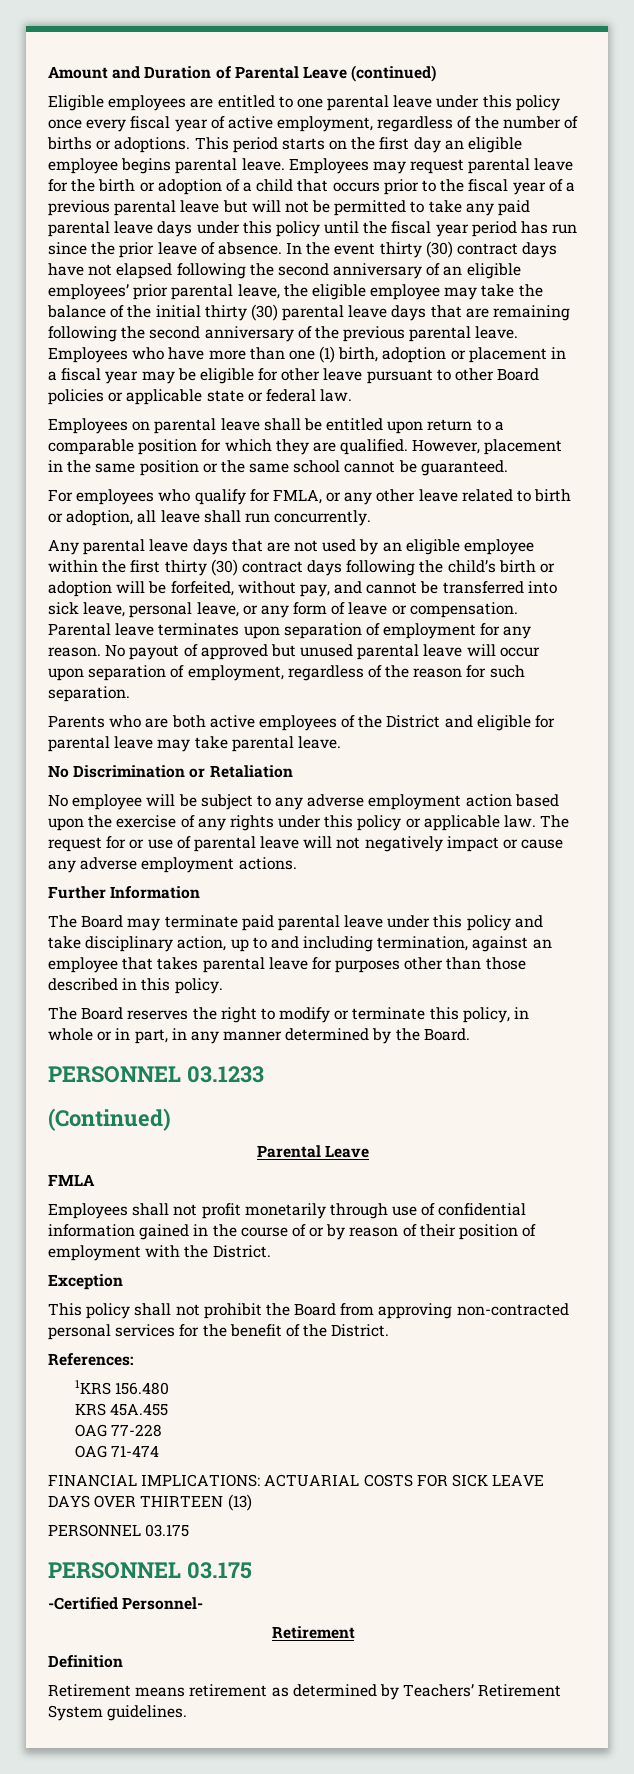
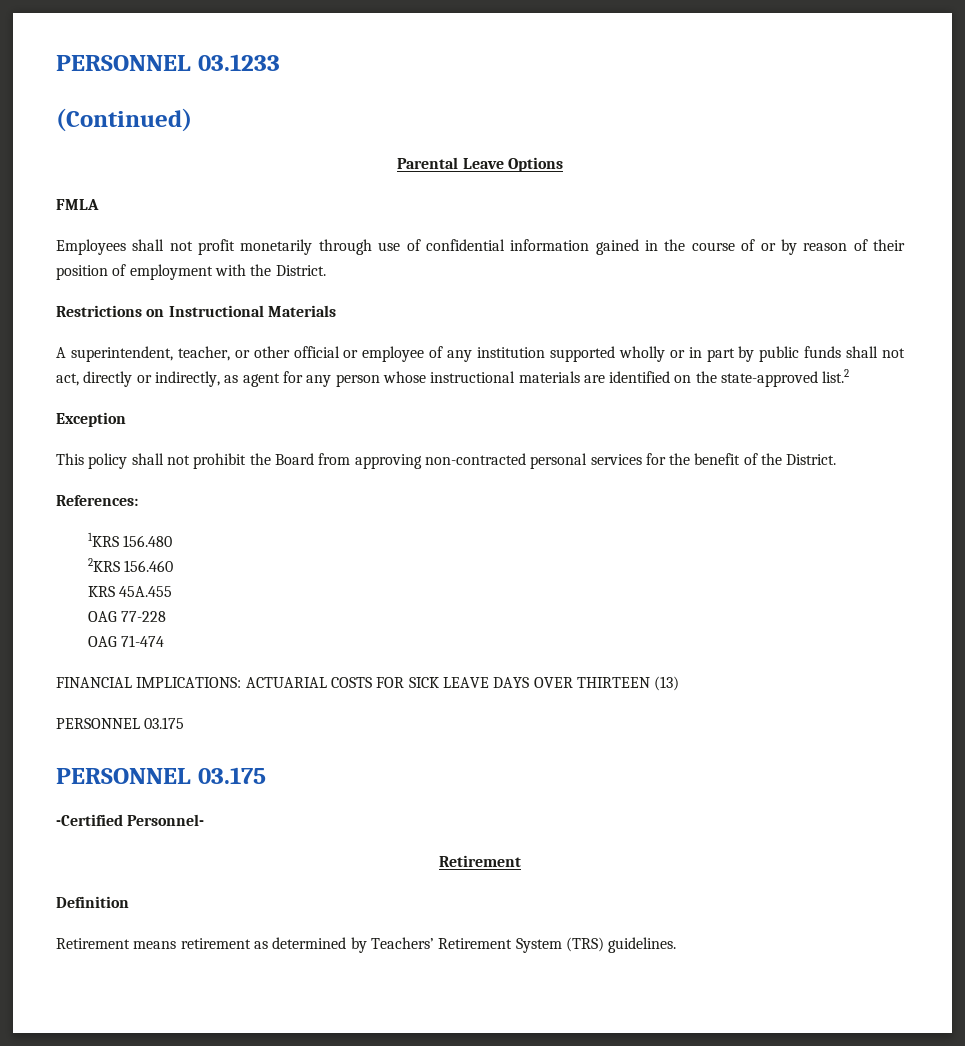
[48,65,437,82] [48,95,560,111] [48,116,579,132] [47,137,523,153] [48,158,574,174] [48,179,575,195] [48,200,531,216] [48,221,578,237] [48,241,558,258] [48,263,521,279] [48,284,543,300] [47,304,571,321] [48,326,519,342] [48,346,567,363] [48,368,540,384] [48,389,353,405] [48,418,504,434] [48,439,563,455] [48,460,508,476] [48,489,572,505] [48,510,372,526] [48,539,535,555] [48,559,556,576] [48,581,557,597] [48,602,518,618] [48,623,532,639] [48,644,540,660] [48,665,525,681] [48,686,130,702] [48,715,556,731] [48,736,341,752] [48,765,293,778] [48,794,559,810] [48,815,570,831] [48,836,564,852] [48,857,297,873] [48,886,201,899] [48,915,543,931] [48,936,552,952] [48,957,526,973] [48,978,223,994] [48,1007,530,1023] [48,1028,470,1044] Amount and Duration of Parental Leave (continued) // Eligible employees are entitled to one parental leave under this policy once every fiscal year of active employment, regardless of the number of births or adoptions. This period starts on the first day an eligible employee begins parental leave. Employees may request parental leave for the birth or adoption of a child that occurs prior to the fiscal year of a previous parental leave but will not be permitted to take any paid parental leave days under this policy until the fiscal year period has run since the prior leave of absence. In the event thirty (30) contract days have not elapsed following the second anniversary of an eligible employees’ prior parental leave, the eligible employee may take the balance of the initial thirty (30) parental leave days that are remaining following the second anniversary of the previous parental leave. Employees who have more than one (1) birth, adoption or placement in a fiscal year may be eligible for other leave pursuant to other Board policies or applicable state or federal law. // Employees on parental leave shall be entitled upon return to a comparable position for which they are qualified. However, placement in the same position or the same school cannot be guaranteed. // For employees who qualify for FMLA, or any other leave related to birth or adoption, all leave shall run concurrently. // Any parental leave days that are not used by an eligible employee within the first thirty (30) contract days following the child’s birth or adoption will be forfeited, without pay, and cannot be transferred into sick leave, personal leave, or any form of leave or compensation. Parental leave terminates upon separation of employment for any reason. No payout of approved but unused parental leave will occur upon separation of employment, regardless of the reason for such separation. // Parents who are both active employees of the District and eligible for parental leave may take parental leave. // No Discrimination or Retaliation // No employee will be subject to any adverse employment action based upon the exercise of any rights under this policy or applicable law. The request for or use of parental leave will not negatively impact or cause any adverse employment actions. // Further Information // The Board may terminate paid parental leave under this policy and take disciplinary action, up to and including termination, against an employee that takes parental leave for purposes other than those described in this policy. // The Board reserves the right to modify or terminate this policy, in whole or in part, in any manner determined by the Board. // -> (56, 63) none
(370, 1151) none -> [507,157,563,172] Options
(271, 1251) none -> [56,305,336,317] [56,346,905,362] [56,369,850,387] // Restrictions on Instructional Materials // A superintendent, teacher, or other official or employee of any institution supported wholly or in part by public funds shall not act, directly or indirectly, as agent for any person whose instructional materials are identified on the state-approved list.2
(170, 1388) none -> [87,558,173,572] // 2KRS 156.460
(103, 1713) none -> [565,937,604,952] (TRS)

